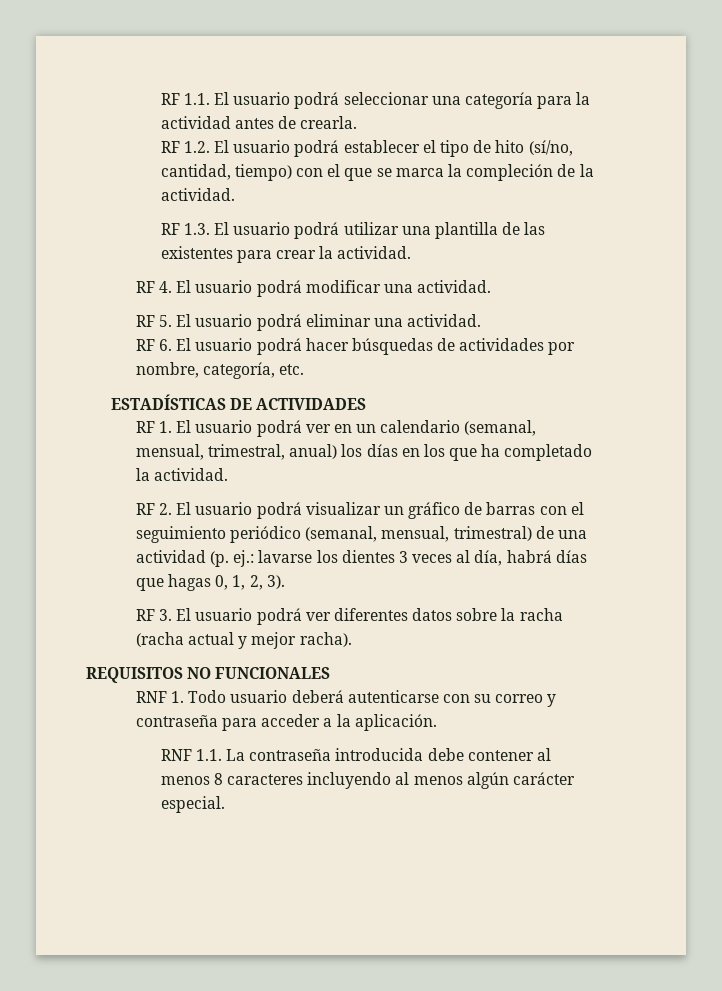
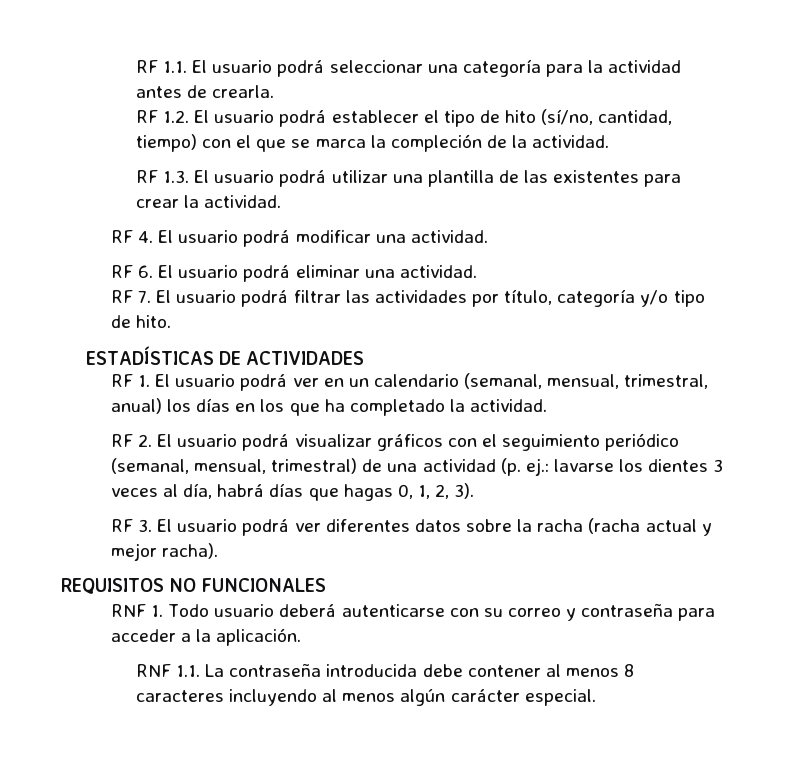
[158,315,172,327] 5. -> [138,265,154,278] 6.
[158,338,576,355] [135,362,305,379] 6. El usuario podrá hacer búsquedas de actividades por nombre, categoría, etc. -> [138,289,705,307] [110,315,172,328] 7. El usuario podrá filtrar las actividades por título, categoría y/o tipo de hito.
[383,502,536,519] un gráfico de barras -> [376,434,443,451] gráficos

